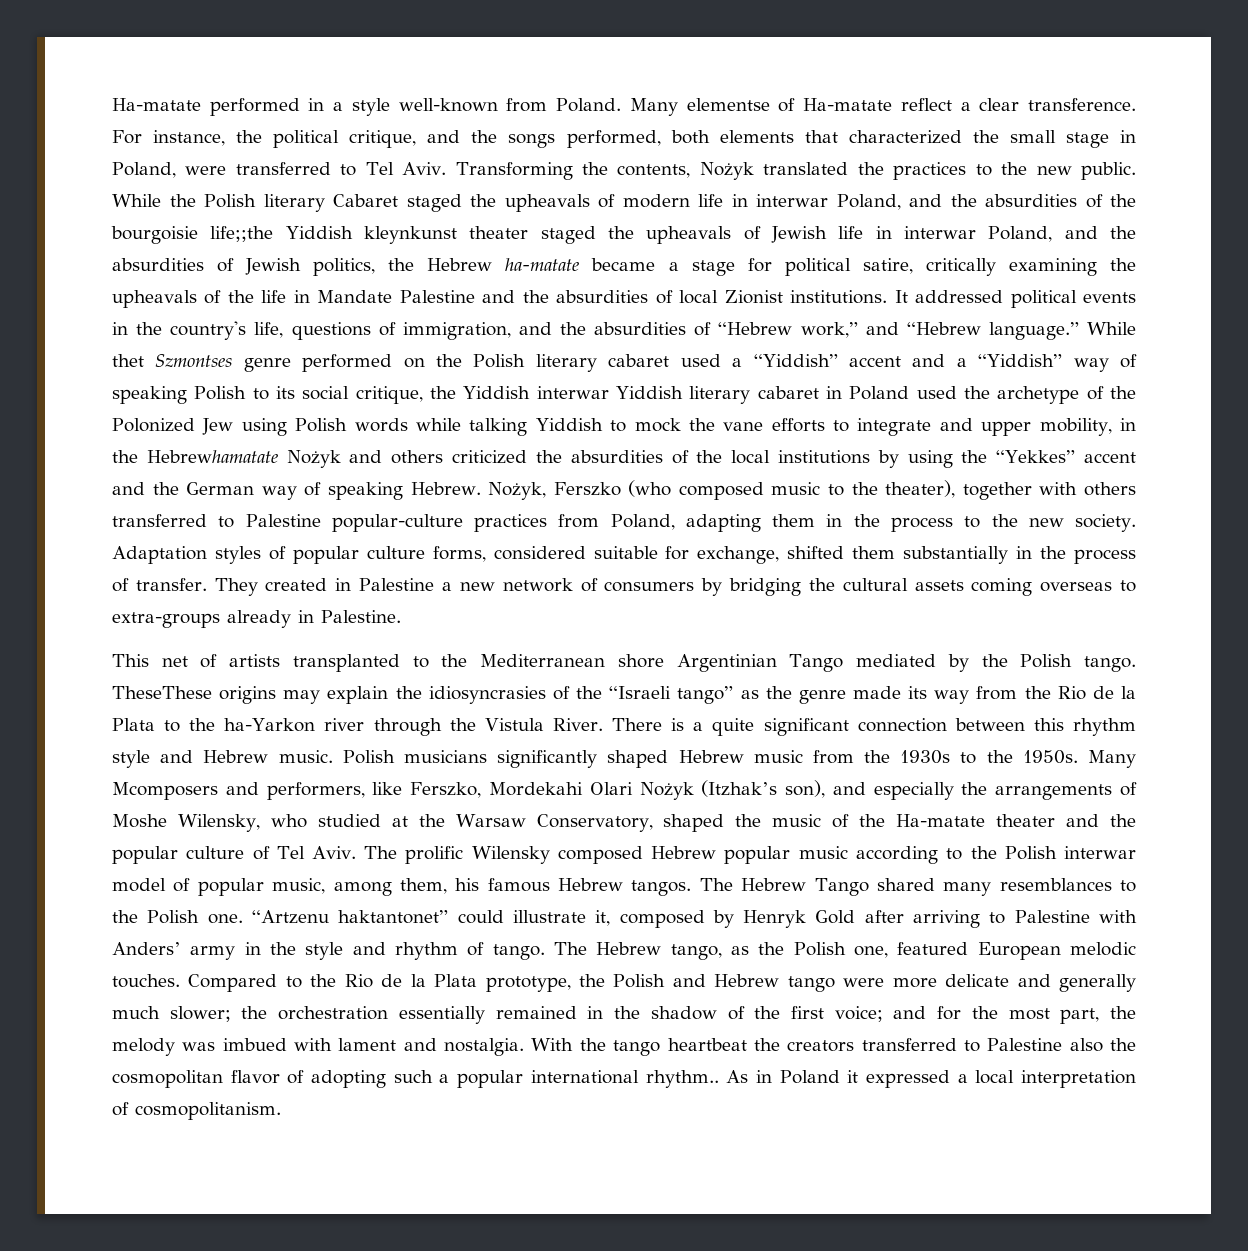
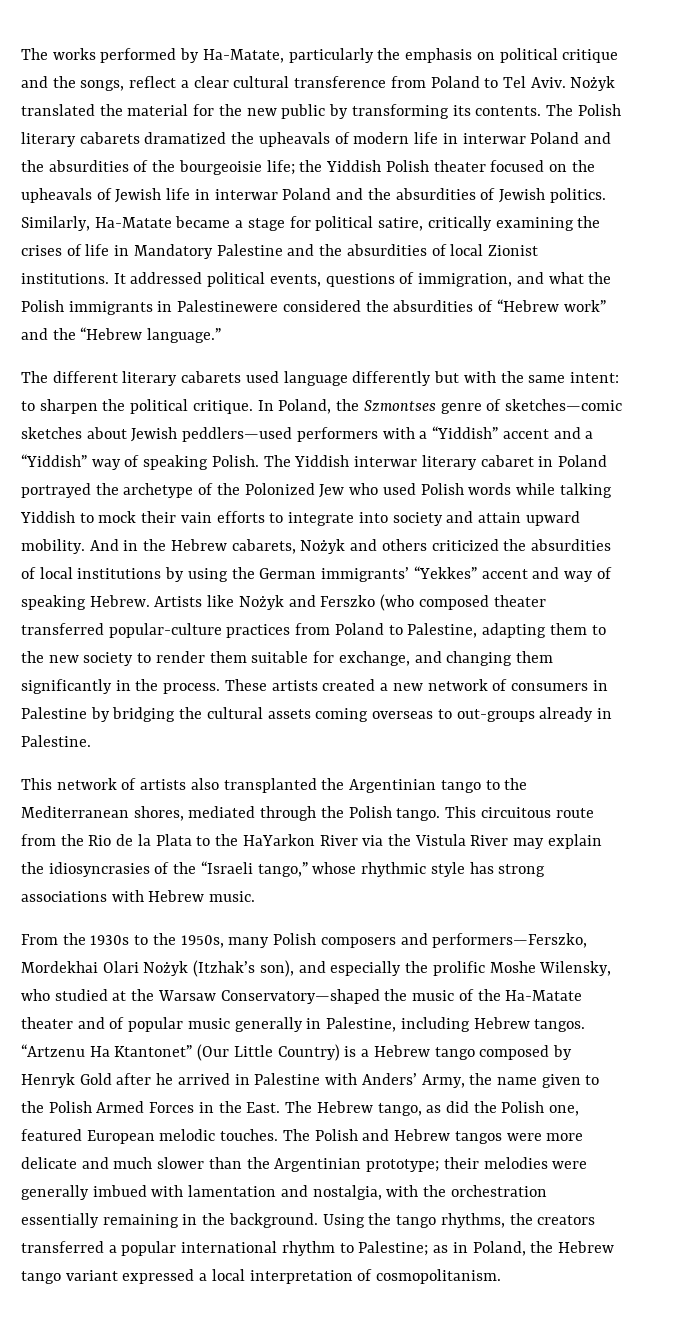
[112,98,1137,116] [112,130,1136,148] [112,162,1136,180] [112,194,462,212] Ha-matate performed in a style well-known from Poland. Many elementse of Ha-matate reflect a clear transference. For instance, the political critique, and the songs performed, both elements that characterized the small stage in Poland, were transferred to Tel Aviv. Transforming the contents, Nożyk translated the practices to the new public. While the Polish literary Cabaret staged -> [21,48,619,63] [21,76,616,91] [21,104,621,119] [21,132,227,147] The works performed by Ha-Matate, particularly the emphasis on political critique and the songs, reflect a clear cultural transference from Poland to Tel Aviv. Nożyk translated the material for the new public by transforming its contents. The Polish literary cabarets dramatized
[836,194,901,210] Poland, -> [530,132,580,144] Poland
[111,226,596,244] bourgoisie life;;the Yiddish kleynkunst theater staged -> [178,160,567,175] bourgeoisie life; the Yiddish Polish theater focused on
[988,226,1053,242] Poland, -> [282,188,332,200] Poland
[313,258,580,276] politics, the Hebrew ha-matate -> [549,188,606,203] [21,216,172,231] politics. Similarly, Ha-Matate
[112,290,393,308] upheavals of the life in Mandate -> [21,244,213,259] crises of life in Mandatory
[1083,292,1137,303] [112,321,552,340] events in the country's life, questions of immigration, and -> [269,272,612,287] [21,300,361,315] events, questions of immigration, and what the Polish immigrants in Palestinewere considered
[800,322,899,338] work,” and -> [563,300,606,312] [21,328,76,340] work” and the
[1087,322,1136,335] [112,354,721,372] While thet Szmontses genre performed on the Polish literary cabaret used -> [21,371,619,386] [21,399,622,414] [21,427,415,442] // The different literary cabarets used language differently but with the same intent: to sharpen the political critique. In Poland, the Szmontses genre of sketches—comic sketches about Jewish peddlers—used performers with
[194,386,456,404] Polish to its social critique, the -> [211,455,291,467] Polish. The
[616,386,683,399] Yiddish -> (418, 461) none
[916,386,957,399] used -> [21,483,91,498] portrayed
[241,418,287,436] using -> [349,483,416,495] who used
[688,418,764,431] the vane -> [141,511,212,523] their vain
[939,418,1136,436] [112,450,278,463] and upper mobility, in the Hebrewhamatate -> [358,511,580,526] [21,539,296,554] into society and attain upward mobility. And in the Hebrew cabarets,
[696,450,723,463] the -> (36, 573) none
(988, 456) none -> [259,567,410,582] German immigrants’
[152,482,255,495] the German -> (560, 573) none
[488,480,1137,500] [112,514,1137,532] [112,546,1136,564] [112,578,435,596] Nożyk, Ferszko (who composed music to the theater), together with others transferred to Palestine popular-culture practices from Poland, adapting them in the process to the new society. Adaptation styles of popular culture forms, considered suitable for exchange, shifted them substantially in the process of transfer. They created in Palestine -> [154,594,546,611] [21,623,606,638] [21,651,553,666] [21,679,376,694] Artists like Nożyk and Ferszko (who composed theater transferred popular-culture practices from Poland to Palestine, adapting them to the new society to render them suitable for exchange, and changing them significantly in the process. These artists created
(695, 586) none -> [592,680,608,691] [21,707,87,719] in Palestine
[112,612,220,628] extra-groups -> [456,709,535,722] out-groups
[161,656,188,667] net -> [56,778,117,790] network
[292,654,1136,672] [112,686,970,704] transplanted to the Mediterranean shore Argentinian Tango mediated by the Polish tango. TheseThese origins may explain the idiosyncrasies of the “Israeli tango” as the genre made its way -> [190,778,528,793] [21,806,594,821] also transplanted the Argentinian tango to the Mediterranean shores, mediated through the Polish tango. This circuitous route
[224,718,1137,736] [112,750,1136,768] [112,782,583,800] ha-Yarkon river through the Vistula River. There is a quite significant connection between this rhythm style and Hebrew music. Polish musicians significantly shaped Hebrew music from the 1930s to the 1950s. Many Mcomposers and performers, like Ferszko, Mordekahi -> [242,834,602,849] [21,861,546,877] [21,890,256,902] [21,933,588,948] [21,961,98,973] HaYarkon River via the Vistula River may explain the idiosyncrasies of the “Israeli tango,” whose rhythmic style has strong associations with Hebrew music. // From the 1930s to the 1950s, many Polish composers and performers—Ferszko, Mordekhai
[995,782,1138,800] arrangements of -> [432,961,485,976] prolific
[536,814,725,832] Conservatory, shaped -> [220,989,380,1004] Conservatory—shaped
[896,814,986,827] Ha-matate -> [505,990,583,1001] Ha-Matate
[1110,814,1136,827] [112,846,1136,864] [112,878,1136,896] [112,910,611,926] the popular culture of Tel Aviv. The prolific Wilensky composed Hebrew popular music according to the Polish interwar model of popular music, among them, his famous Hebrew tangos. The Hebrew Tango shared many resemblances to the Polish one. “Artzenu haktantonet” could illustrate it, -> [109,1017,586,1032] [21,1044,475,1061] of popular music generally in Palestine, including Hebrew tangos. “Artzenu Ha Ktantonet” (Our Little Country) is a Hebrew tango
[913,910,1137,928] [112,942,545,960] arriving to Palestine with Anders’ army in the style and rhythm of tango. -> [156,1073,600,1088] [21,1101,281,1113] he arrived in Palestine with Anders’ Army, the name given to the Polish Armed Forces in the East.
(749, 950) none -> [445,1101,469,1113] did
[188,974,606,992] Compared to the Rio de la Plata prototype, the -> [282,1129,310,1141] The
[787,976,835,992] tango -> [454,1131,502,1144] tangos
[1059,974,1137,992] [112,1006,231,1022] generally much slower; -> [113,1157,588,1172] [21,1185,419,1200] much slower than the Argentinian prototype; their melodies were generally imbued with lamentation and nostalgia, with
[495,1006,1136,1024] [112,1038,574,1056] remained in the shadow of the first voice; and for the most part, the melody was imbued with lament and nostalgia. With -> [102,1213,365,1228] remaining in the background. Using
[667,1038,747,1051] heartbeat -> [440,1213,505,1228] rhythms,
[963,1038,1137,1052] [112,1070,859,1088] to Palestine also the cosmopolitan flavor of adopting such a popular international rhythm.. As in Poland it -> [108,1241,614,1256] [21,1270,118,1284] a popular international rhythm to Palestine; as in Poland, the Hebrew tango variant

